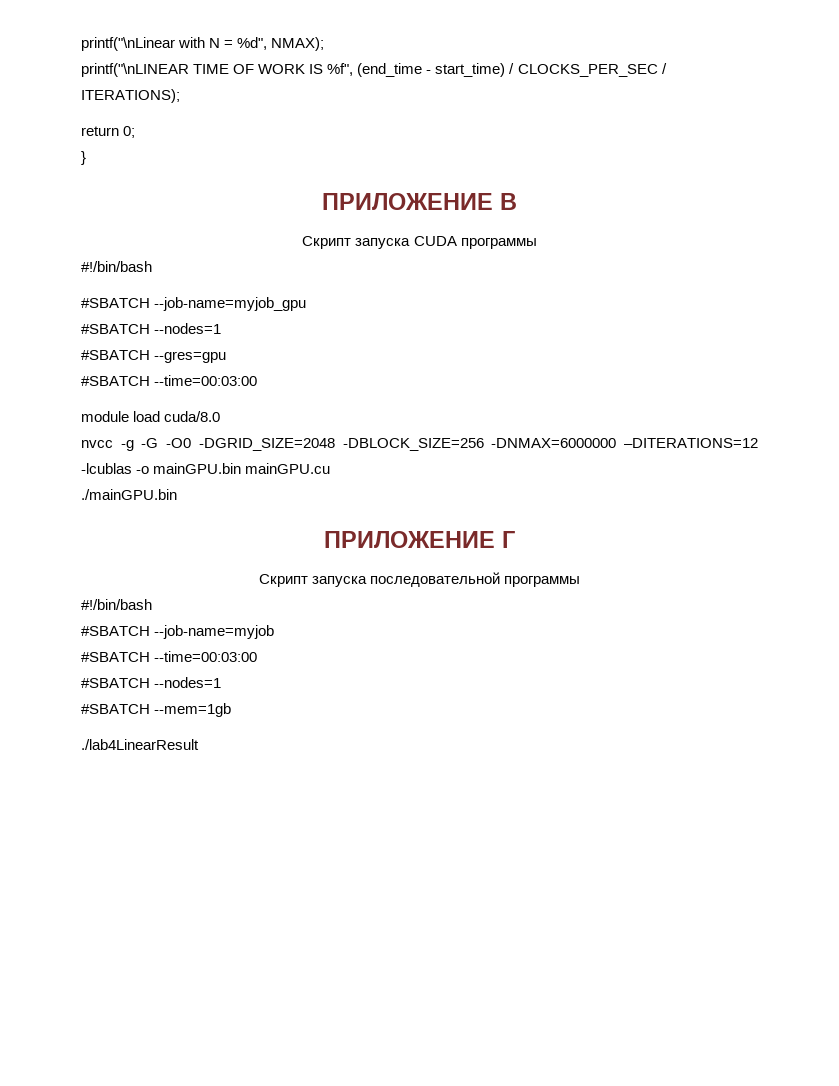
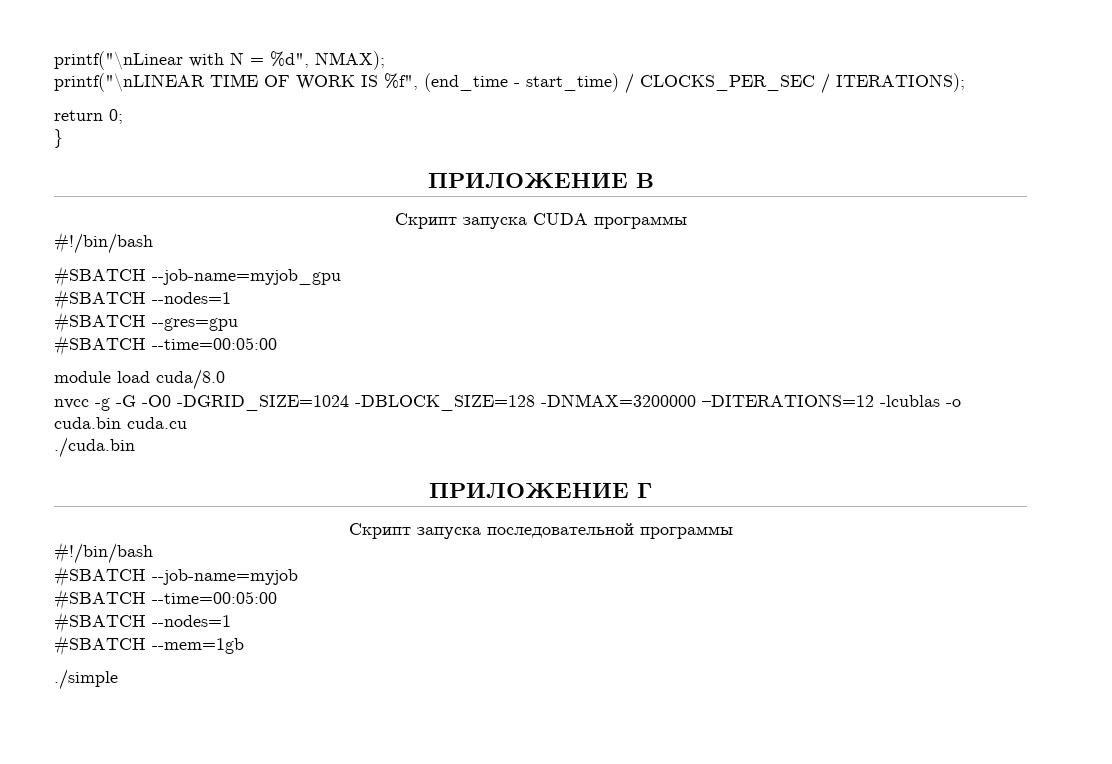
[154,375,258,386] --time=00:03:00 -> [152,337,277,350] --time=00:05:00
[198,438,758,451] [81,463,331,474] [81,489,177,500] -DGRID_SIZE=2048 -DBLOCK_SIZE=256 -DNMAX=6000000 –DITERATIONS=12 -lcublas -o mainGPU.bin mainGPU.cu // ./mainGPU.bin -> [177,394,961,411] [54,417,187,429] [54,437,135,458] -DGRID_SIZE=1024 -DBLOCK_SIZE=128 -DNMAX=3200000 –DITERATIONS=12 -lcublas -o cuda.bin cuda.cu // ./cuda.bin
[154,651,258,662] --time=00:03:00 -> [152,591,277,604] --time=00:05:00
[81,739,199,750] ./lab4LinearResult -> [54,669,118,690] ./simple

